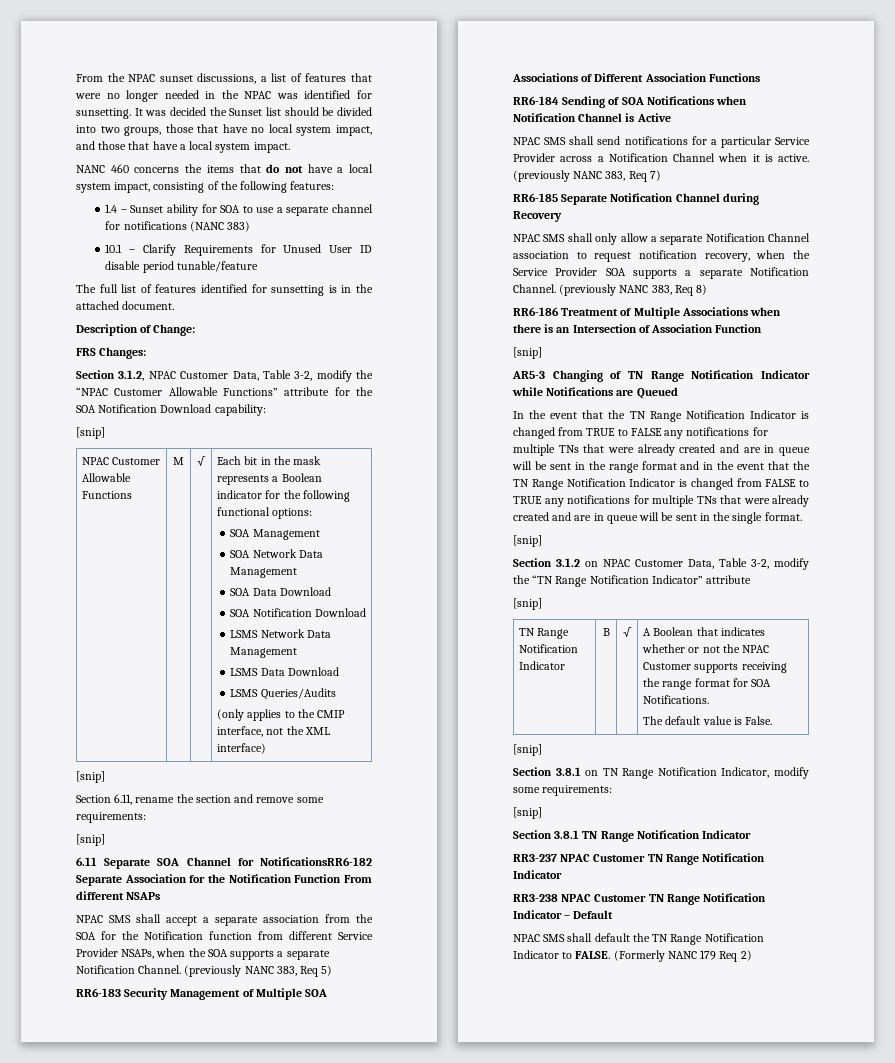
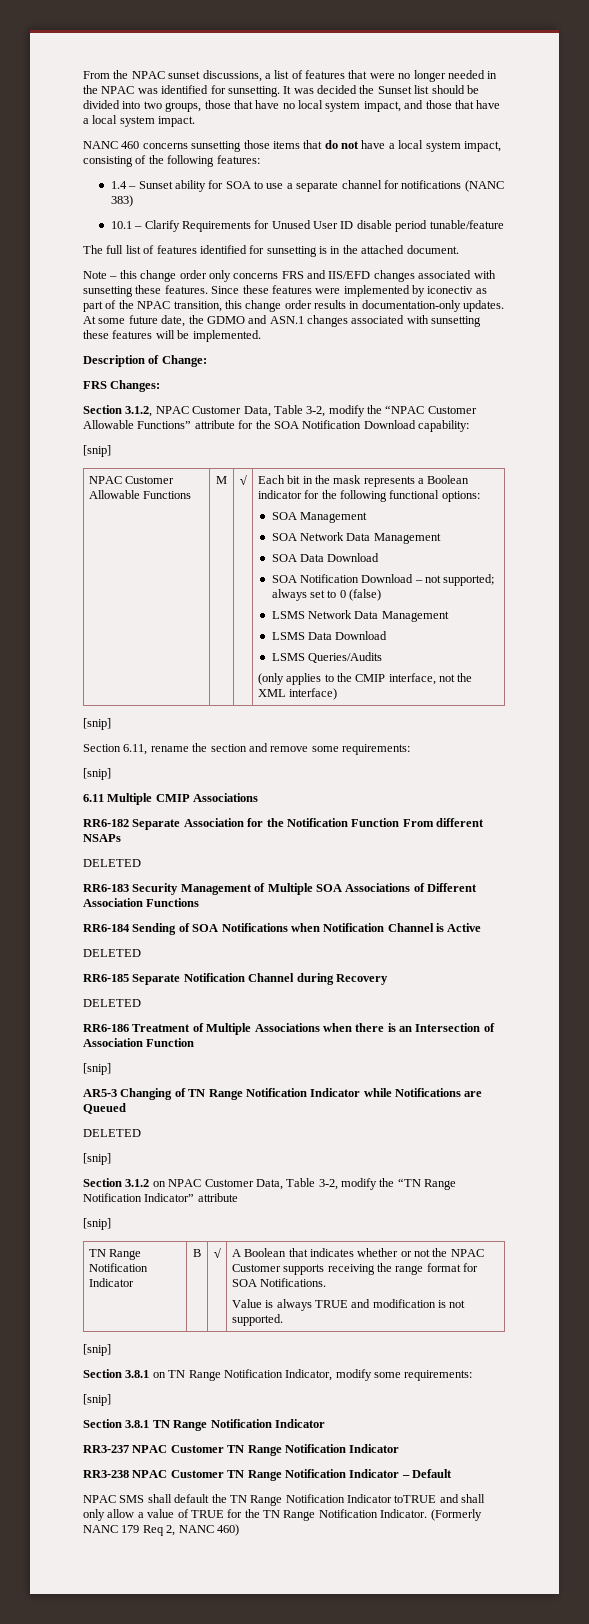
[185,164,203,173] the -> [191,140,270,152] sunsetting those
(175, 305) none -> [83,270,496,282] [83,285,487,297] [83,300,505,312] [83,315,482,327] [83,330,261,342] // Note – this change order only concerns FRS and IIS/EFD changes associated with sunsetting these features. Since these features were implemented by iconectiv as part of the NPAC transition, this change order results in documentation-only updates. At some future date, the GDMO and ASN.1 changes associated with sunsetting these features will be implemented.
(366, 612) none -> [414,574,495,586] [271,589,382,601] – not supported; always set to 0 (false)
[104,857,372,869] Separate SOA Channel for NotificationsRR6-182 -> [107,793,259,805] [83,819,129,827] Multiple CMIP Associations // RR6-182
[76,914,373,926] [76,931,373,940] [76,948,330,960] [76,965,333,977] NPAC SMS shall accept a separate association from the SOA for the Notification function from different Service Provider NSAPs, when the SOA supports a separate Notification Channel. (previously NANC 383, Req 5) -> [83,859,141,867] DELETED
[513,136,810,148] [513,153,809,162] [513,170,661,182] NPAC SMS shall send notifications for a particular Service Provider across a Notification Channel when it is active. (previously NANC 383, Req 7) -> [83,949,141,957] DELETED
[513,233,810,245] [513,250,810,262] [513,267,809,279] [513,284,708,296] NPAC SMS shall only allow a separate Notification Channel association to request notification recovery, when the Service Provider SOA supports a separate Notification Channel. (previously NANC 383, Req 8) -> [83,999,141,1007] DELETED
[513,410,809,422] [513,427,768,439] [513,444,810,456] [512,461,810,473] [513,478,809,490] [513,495,809,507] [513,512,802,524] In the event that the TN Range Notification Indicator is changed from TRUE to FALSE any notifications for multiple TNs that were already created and are in queue will be sent in the range format and in the event that the TN Range Notification Indicator is changed from FALSE to TRUE any notifications for multiple TNs that were already created and are in queue will be sent in the single format. -> [83,1129,141,1137] DELETED
[643,716,773,725] The default value is False. -> [231,1299,466,1311] [231,1314,283,1326] Value is always TRUE and modification is not supported.
[562,951,611,959] to FALSE. -> [394,1494,486,1503] [83,1509,428,1521] toTRUE and shall only allow a value of TRUE for the TN Range Notification Indicator.
[740,950,752,961] 2) -> [166,1524,239,1536] 2, NANC 460)

